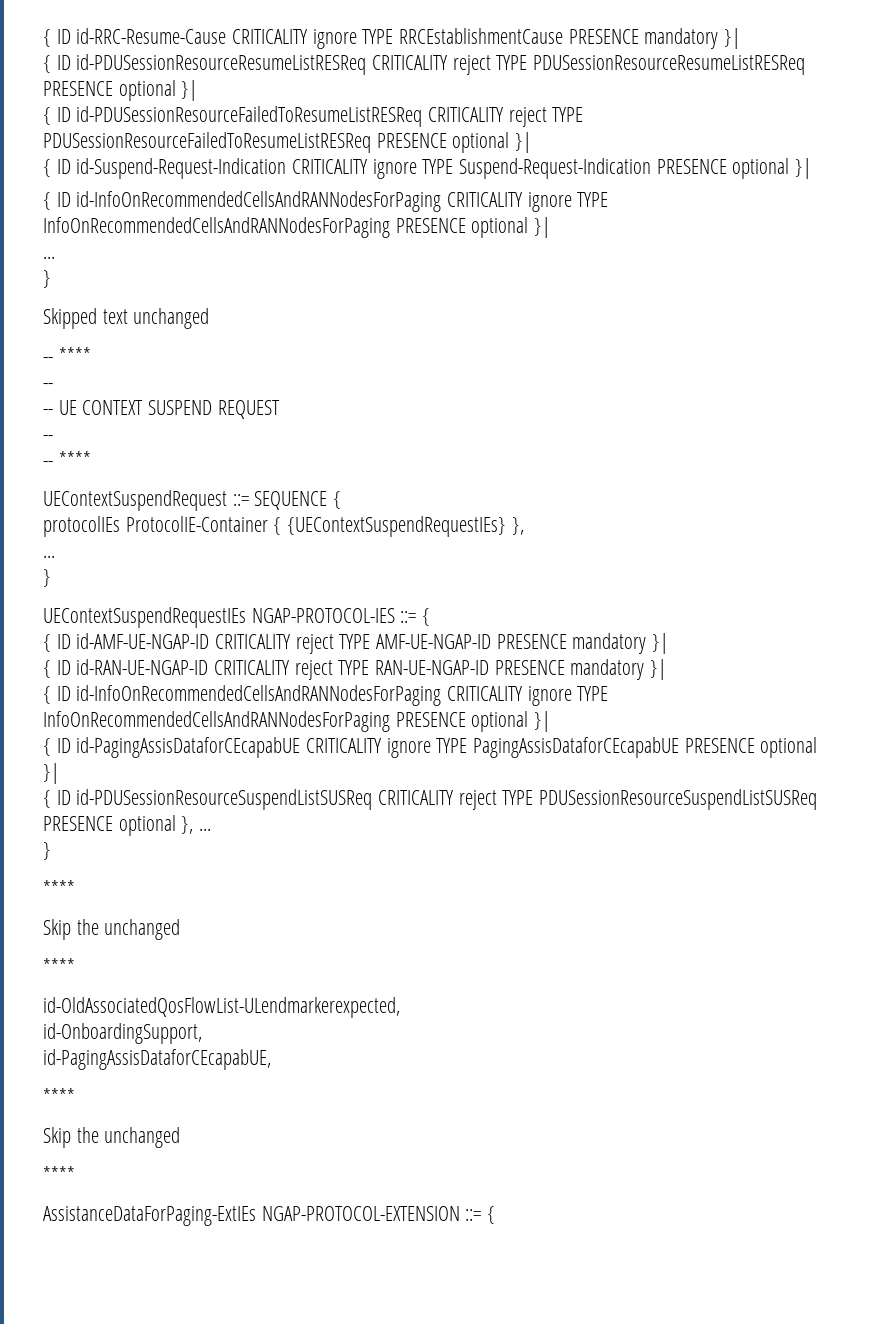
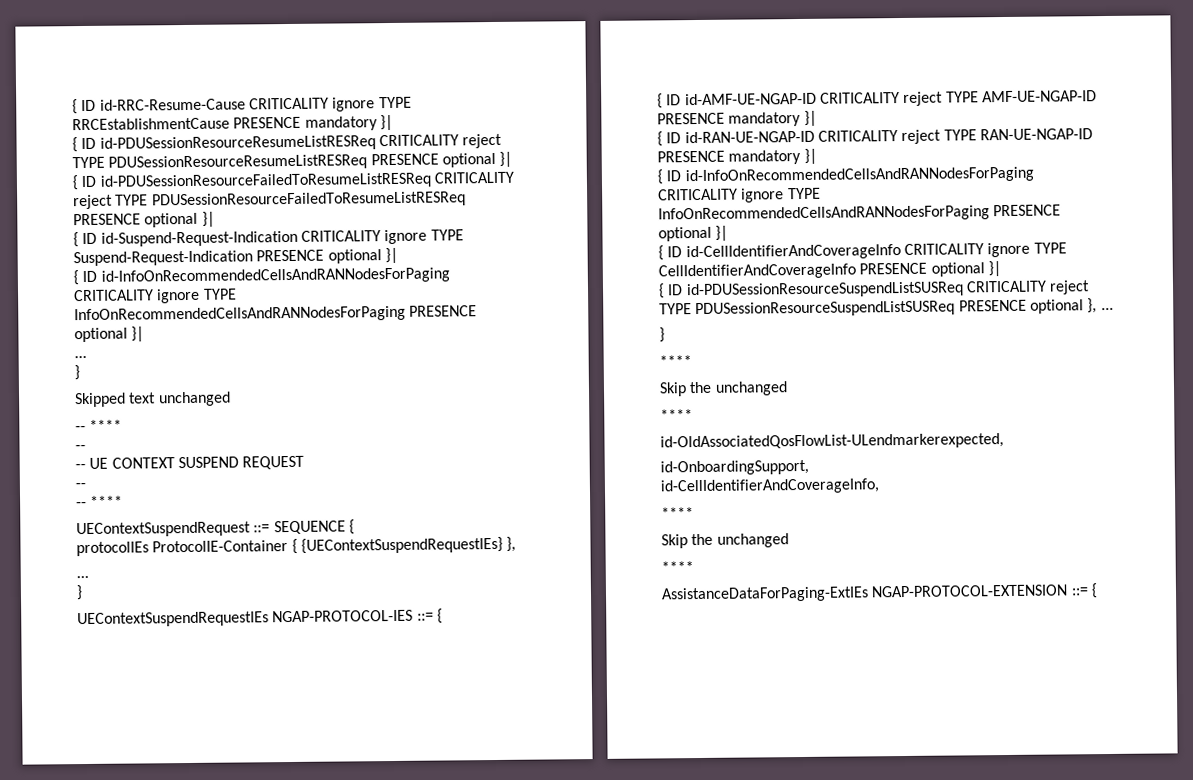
[76,737,680,758] id-PagingAssisDataforCEcapabUE CRITICALITY ignore TYPE PagingAssisDataforCEcapabUE -> [685,242,1067,261] [658,263,856,280] id-CellIdentifierAndCoverageInfo CRITICALITY ignore TYPE CellIdentifierAndCoverageInfo
[43,1049,271,1070] id-PagingAssisDataforCEcapabUE, -> [660,478,880,495] id-CellIdentifierAndCoverageInfo,

